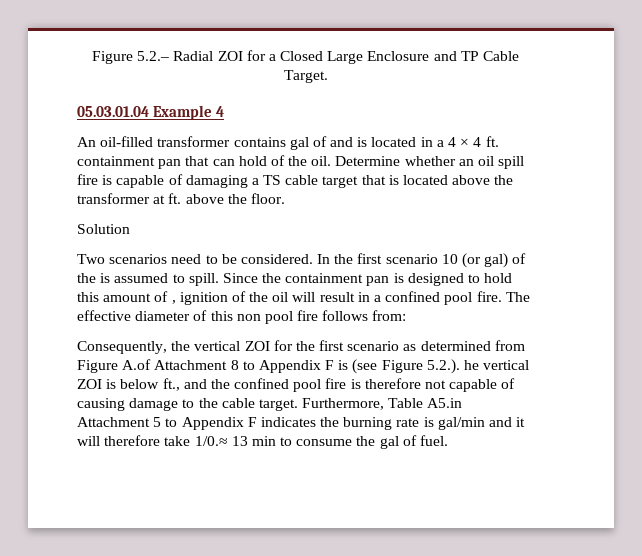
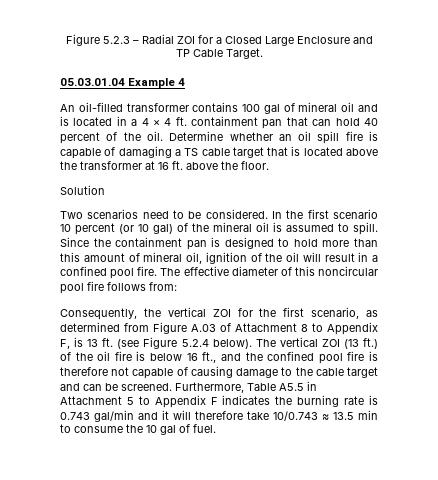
[91,51,170,64] Figure 5.2.– -> [65,34,139,46] Figure 5.2.3 –
[289,136,327,150] gal of -> [242,102,355,114] 100 gal of mineral oil
(267, 161) none -> [364,118,378,126] [60,132,100,144] 40 percent
(166, 199) none -> [158,162,169,170] 16
[462,253,482,268] (or -> [75,223,149,235] percent (or 10
(96, 278) none -> [213,222,269,232] mineral oil
(513, 278) none -> [322,238,378,247] more than
[171,300,176,304] , -> [143,252,202,264] mineral oil,
[236,314,261,321] non -> [318,266,378,276] noncircular
[347,341,400,351] scenario -> [311,307,360,319] scenario,
[122,359,152,370] A.of -> [191,323,231,332] A.03 of
[325,359,530,374] [77,379,102,389] F is (see Figure 5.2.). he vertical ZOI -> [60,337,378,349] [60,351,132,361] F, is 13 ft. (see Figure 5.2.4 below). The vertical ZOI (13 ft.) of the oil fire
(160, 384) none -> [186,353,198,361] 16
[258,398,463,411] target. Furthermore, Table A5.in -> [347,367,379,378] [60,381,317,393] target and can be screened. Furthermore, Table A5.5 in
(434, 422) none -> [60,412,90,420] 0.743
[194,436,248,446] 1/0.≈ 13 -> [273,411,354,421] 10/0.743 ≈ 13.5
(376, 441) none -> [146,425,157,433] 10

